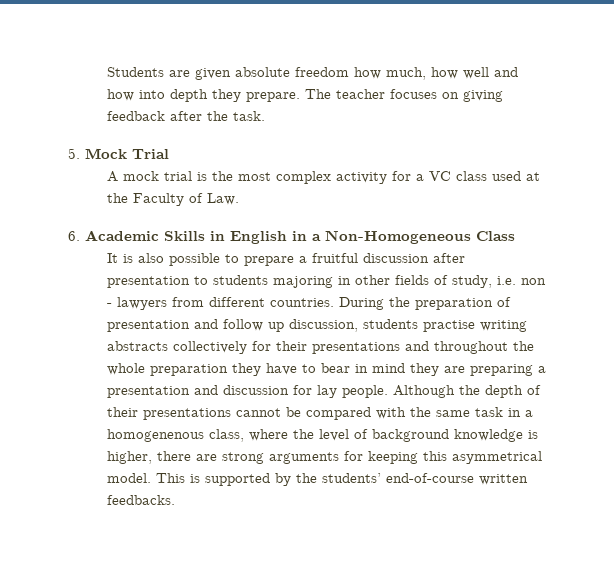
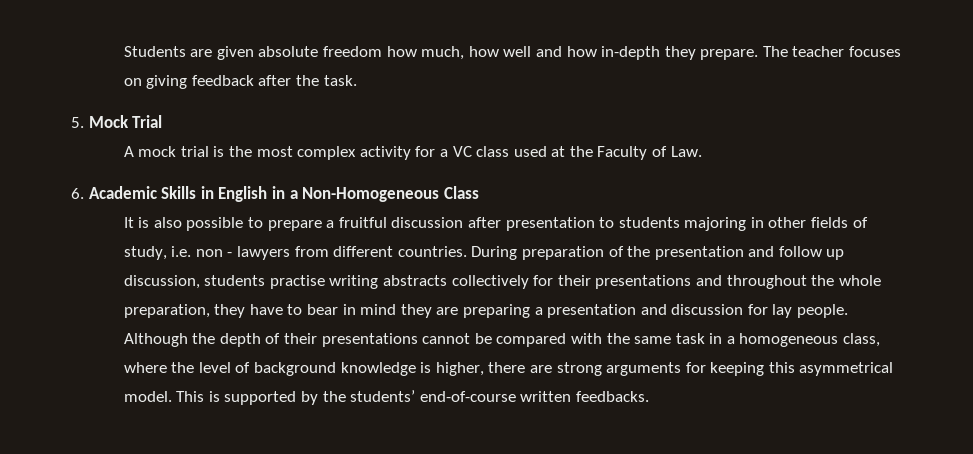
[138,89,208,102] into depth -> [601,46,661,60] in-depth
[388,297,410,307] the -> (518, 253) none
(511, 302) none -> [627,246,651,257] the
[149,364,228,376] preparation -> [123,304,210,318] preparation,
[106,429,204,442] homogenenous -> [739,333,839,347] homogeneous

